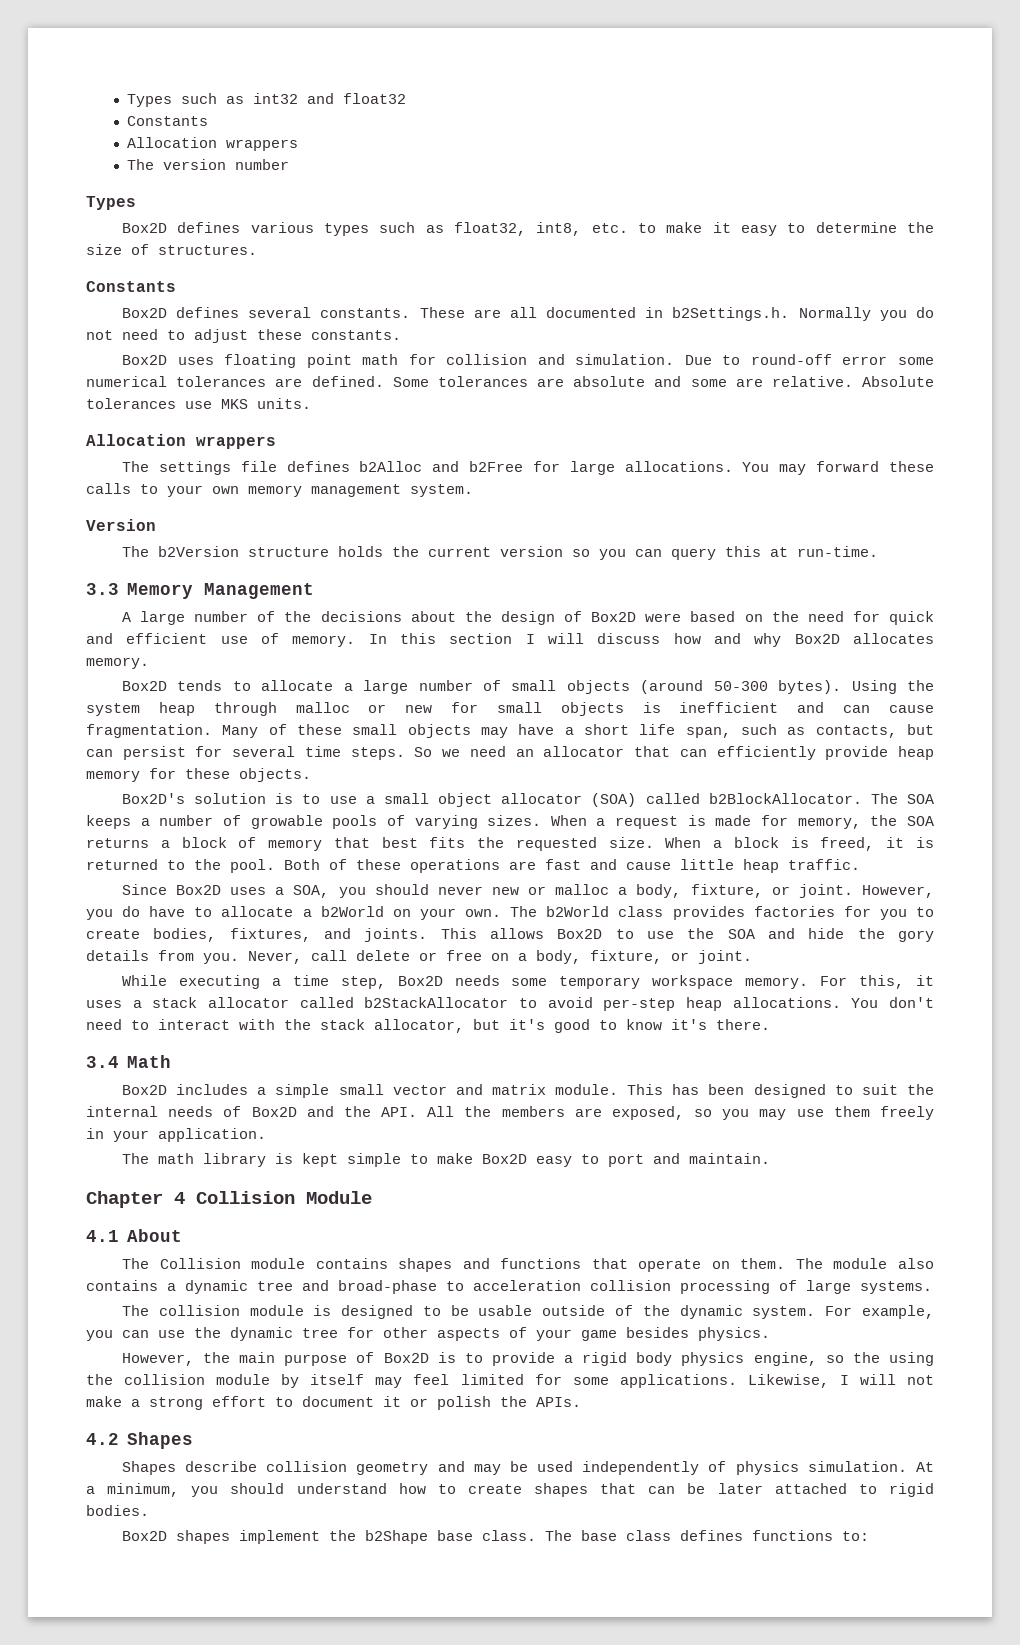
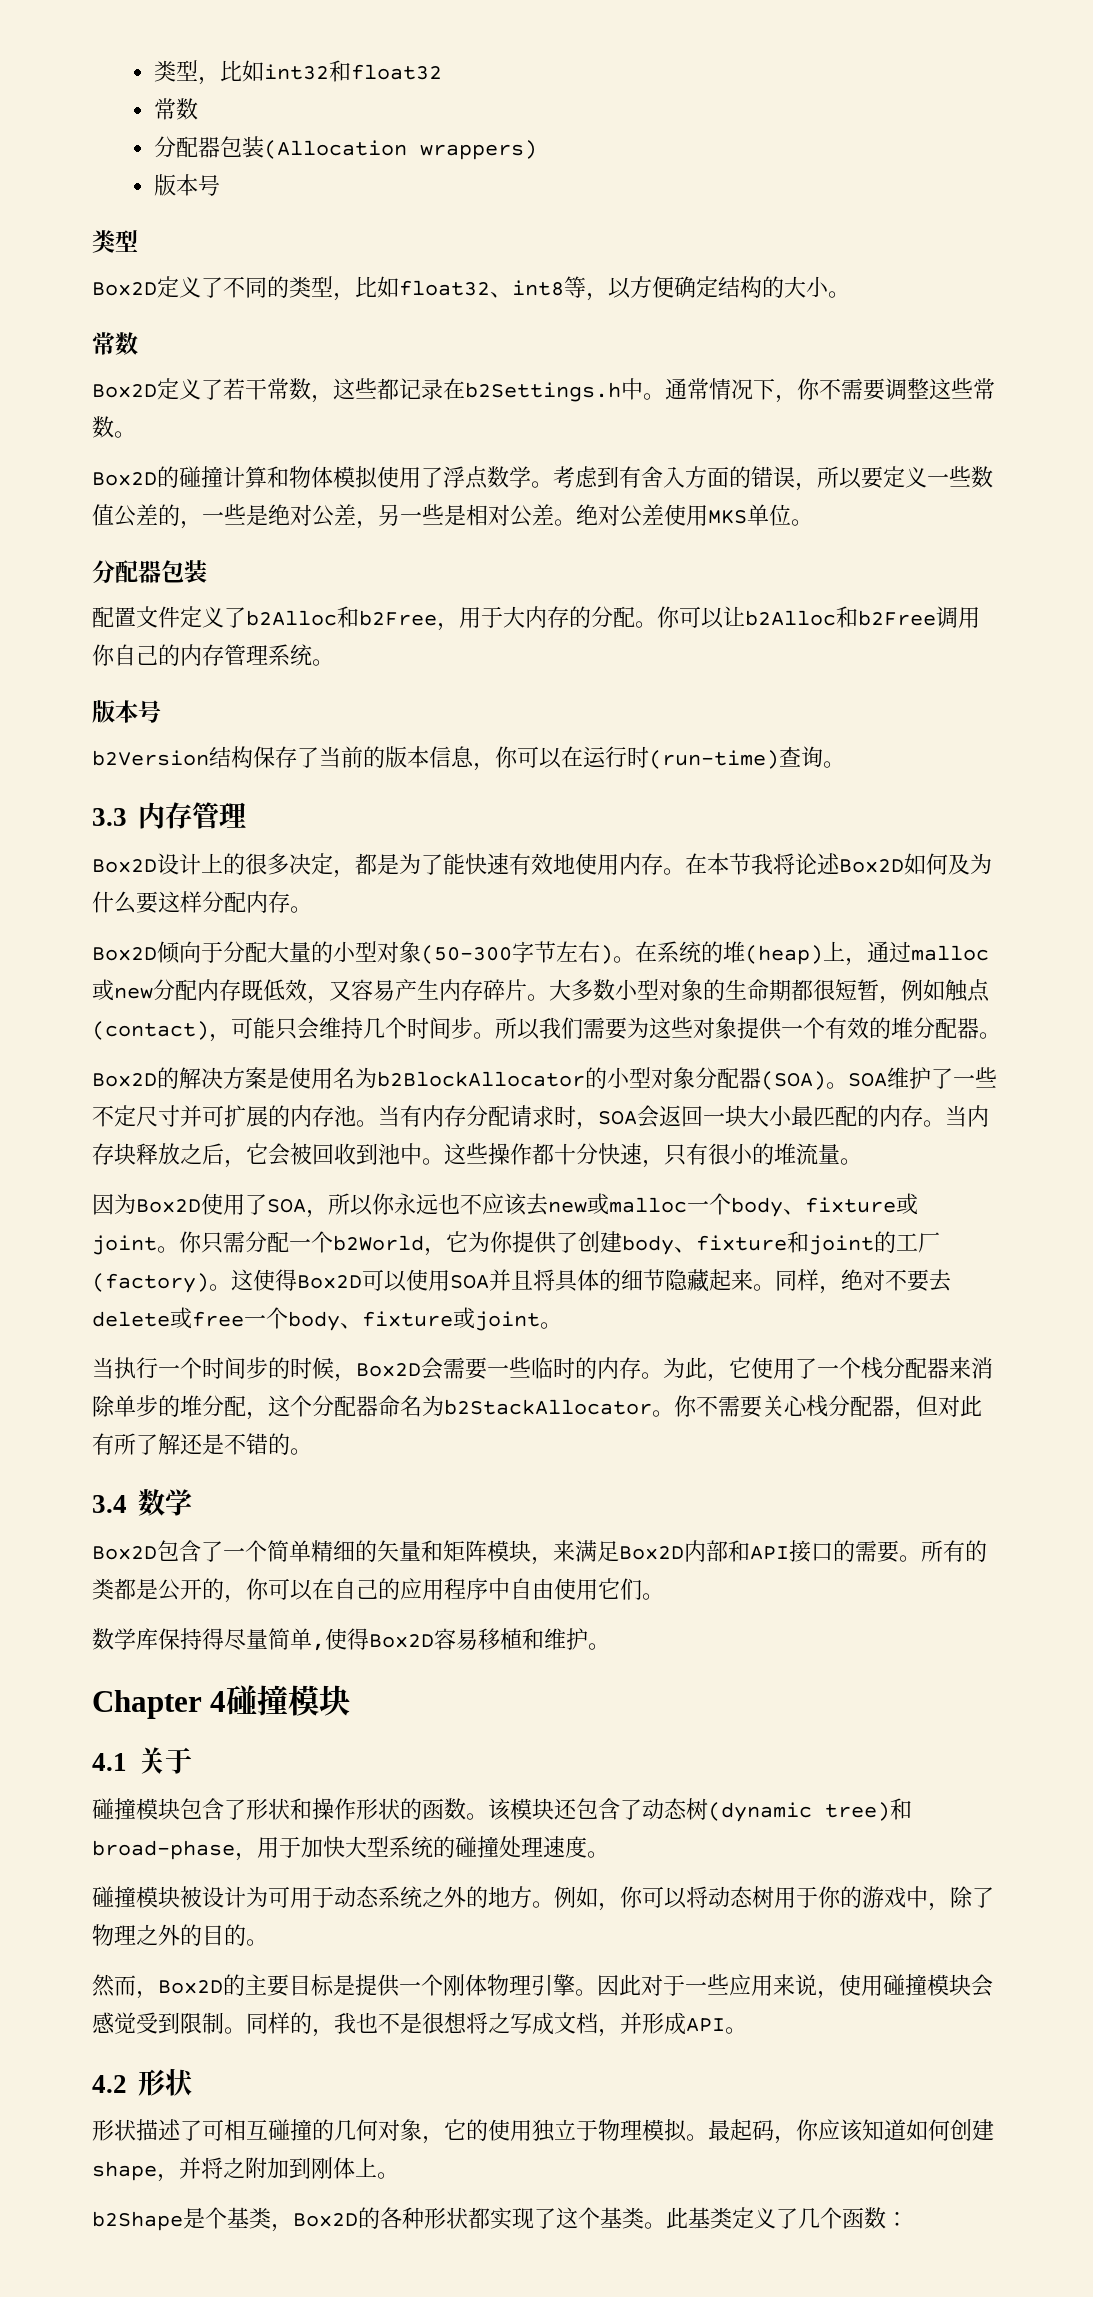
[127,93,407,107] [127,116,209,126] [127,137,299,151] [127,159,290,170] [86,196,136,210] [121,222,934,236] [86,244,257,255] [86,281,176,292] [121,307,934,321] [86,329,401,343] [121,354,935,368] [86,376,934,387] [86,398,311,409] [86,434,276,449] [121,461,934,475] [86,483,473,497] [86,519,156,531] [121,546,878,560] [86,583,314,599] [121,611,935,625] [86,633,935,647] [86,657,149,669] [121,680,934,694] [86,702,934,716] [86,724,935,738] [86,746,935,760] [86,768,311,782] [121,793,934,807] [86,815,934,829] [86,837,934,851] [86,859,860,873] [121,884,934,898] [86,906,935,920] [86,928,935,942] [86,950,752,964] [121,975,934,989] [86,997,934,1011] [86,1019,770,1033] Types such as int32 and float32 // Constants // Allocation wrappers // The version number // Types // Box2D defines various types such as float32, int8, etc. to make it easy to determine the size of structures. // Constants // Box2D defines several constants. These are all documented in b2Settings.h. Normally you do not need to adjust these constants. // Box2D uses floating point math for collision and simulation. Due to round-off error some numerical tolerances are defined. Some tolerances are absolute and some are relative. Absolute tolerances use MKS units. // Allocation wrappers // The settings file defines b2Alloc and b2Free for large allocations. You may forward these calls to your own memory management system. // Version // The b2Version structure holds the current version so you can query this at run-time. // 3.3 Memory Management // A large number of the decisions about the design of Box2D were based on the need for quick and efficient use of memory. In this section I will discuss how and why Box2D allocates memory. // Box2D tends to allocate a large number of small objects (around 50-300 bytes). Using the system heap through malloc or new for small objects is inefficient and can cause fragmentation. Many of these small objects may have a short life span, such as contacts, but can persist for several time steps. So we need an allocator that can efficiently provide heap memory for these objects. // Box2D's solution is to use a small object allocator (SOA) called b2BlockAllocator. The SOA keeps a number of growable pools of varying sizes. When a request is made for memory, the SOA returns a block of memory that best fits the requested size. When a block is freed, it is returned to the pool. Both of these operations are fast and cause little heap traffic. // Since Box2D uses a SOA, you should never new or malloc a body, fixture, or joint. However, you do have to allocate a b2World on your own. The b2World class provides factories for you to create bodies, fixtures, and joints. This allows Box2D to use the SOA and hide the gory details from you. Never, call delete or free on a body, fixture, or joint. // While executing a time step, Box2D needs some temporary workspace memory. For this, it uses a stack allocator called b2StackAllocator to avoid per-step heap allocations. You don't need to interact with the stack allocator, but it's good to know it's there. -> [153,60,442,85] [153,98,198,120] [153,136,537,160] [153,174,220,196] [92,230,138,253] [92,276,850,301] [92,332,138,355] [92,378,995,403] [92,416,136,438] [92,466,993,491] [92,504,813,529] [92,560,207,584] [92,606,980,631] [92,644,334,666] [92,700,161,723] [92,746,845,771] [92,802,246,829] [92,853,992,878] [92,891,312,914] [92,941,989,966] [92,979,990,1004] [92,1017,1001,1042] [92,1067,997,1090] [92,1105,989,1130] [92,1143,862,1168] [92,1193,918,1218] [92,1231,940,1256] [92,1269,951,1294] [92,1307,562,1331] [92,1357,993,1382] [92,1395,982,1420] [92,1433,312,1455] 类型，比如int32和float32 // 常数 // 分配器包装(Allocation wrappers) // 版本号 // 类型 // Box2D定义了不同的类型，比如float32、int8等，以方便确定结构的大小。 // 常数 // Box2D定义了若干常数，这些都记录在b2Settings.h中。通常情况下，你不需要调整这些常数。 // Box2D的碰撞计算和物体模拟使用了浮点数学。考虑到有舍入方面的错误，所以要定义一些数值公差的，一些是绝对公差，另一些是相对公差。绝对公差使用MKS单位。 // 分配器包装 // 配置文件定义了b2Alloc和b2Free，用于大内存的分配。你可以让b2Alloc和b2Free调用你自己的内存管理系统。 // 版本号 // b2Version结构保存了当前的版本信息，你可以在运行时(run-time)查询。 // 3.3内存管理 // Box2D设计上的很多决定，都是为了能快速有效地使用内存。在本节我将论述Box2D如何及为什么要这样分配内存。 // Box2D倾向于分配大量的小型对象(50-300字节左右)。在系统的堆(heap)上，通过malloc或new分配内存既低效，又容易产生内存碎片。大多数小型对象的生命期都很短暂，例如触点(contact)，可能只会维持几个时间步。所以我们需要为这些对象提供一个有效的堆分配器。 // Box2D的解决方案是使用名为b2BlockAllocator的小型对象分配器(SOA)。SOA维护了一些不定尺寸并可扩展的内存池。当有内存分配请求时，SOA会返回一块大小最匹配的内存。当内存块释放之后，它会被回收到池中。这些操作都十分快速，只有很小的堆流量。 // 因为Box2D使用了SOA，所以你永远也不应该去new或malloc一个body、fixture或joint。你只需分配一个b2World，它为你提供了创建body、fixture和joint的工厂(factory)。这使得Box2D可以使用SOA并且将具体的细节隐藏起来。同样，绝对不要去delete或free一个body、fixture或joint。 // 当执行一个时间步的时候，Box2D会需要一些临时的内存。为此，它使用了一个栈分配器来消除单步的堆分配，这个分配器命名为b2StackAllocator。你不需要关心栈分配器，但对此有所了解还是不错的。
[126,1055,171,1068] [121,1084,934,1098] [86,1106,934,1120] [86,1128,266,1142] [121,1153,770,1167] Math // Box2D includes a simple small vector and matrix module. This has been designed to suit the internal needs of Box2D and the API. All the members are exposed, so you may use them freely in your application. // The math library is kept simple to make Box2D easy to port and maintain. -> [138,1489,192,1516] [92,1540,987,1565] [92,1578,664,1603] [92,1628,610,1651] 数学 // Box2D包含了一个简单精细的矢量和矩阵模块，来满足Box2D内部和API接口的需要。所有的类都是公开的，你可以在自己的应用程序中自由使用它们。 // 数学库保持得尽量简单,使得Box2D容易移植和维护。
[196,1191,372,1204] Collision Module -> [226,1685,351,1716] 碰撞模块
[126,1229,182,1242] [121,1258,935,1272] [86,1280,932,1294] [121,1305,934,1319] [86,1327,770,1341] [121,1352,934,1366] [86,1374,934,1388] [86,1396,581,1410] [86,1432,193,1449] [121,1461,934,1475] [86,1483,934,1497] [86,1505,149,1516] [121,1530,869,1544] About // The Collision module contains shapes and functions that operate on them. The module also contains a dynamic tree and broad-phase to acceleration collision processing of large systems. // The collision module is designed to be usable outside of the dynamic system. For example, you can use the dynamic tree for other aspects of your game besides physics. // However, the main purpose of Box2D is to provide a rigid body physics engine, so the using the collision module by itself may feel limited for some applications. Likewise, I will not make a strong effort to document it or polish the APIs. // 4.2 Shapes // Shapes describe collision geometry and may be used independently of physics simulation. At a minimum, you should understand how to create shapes that can be later attached to rigid bodies. // Box2D shapes implement the b2Shape base class. The base class defines functions to: -> [138,1747,192,1774] [92,1798,912,1822] [92,1836,609,1861] [92,1886,994,1911] [92,1924,268,1946] [92,1974,993,1999] [92,2012,747,2037] [92,2068,193,2096] [92,2119,994,2144] [92,2157,399,2182] [92,2207,908,2232] 关于 // 碰撞模块包含了形状和操作形状的函数。该模块还包含了动态树(dynamic tree)和broad-phase，用于加快大型系统的碰撞处理速度。 // 碰撞模块被设计为可用于动态系统之外的地方。例如，你可以将动态树用于你的游戏中，除了物理之外的目的。 // 然而，Box2D的主要目标是提供一个刚体物理引擎。因此对于一些应用来说，使用碰撞模块会感觉受到限制。同样的，我也不是很想将之写成文档，并形成API。 // 4.2形状 // 形状描述了可相互碰撞的几何对象，它的使用独立于物理模拟。最起码，你应该知道如何创建shape，并将之附加到刚体上。 // b2Shape是个基类，Box2D的各种形状都实现了这个基类。此基类定义了几个函数：

